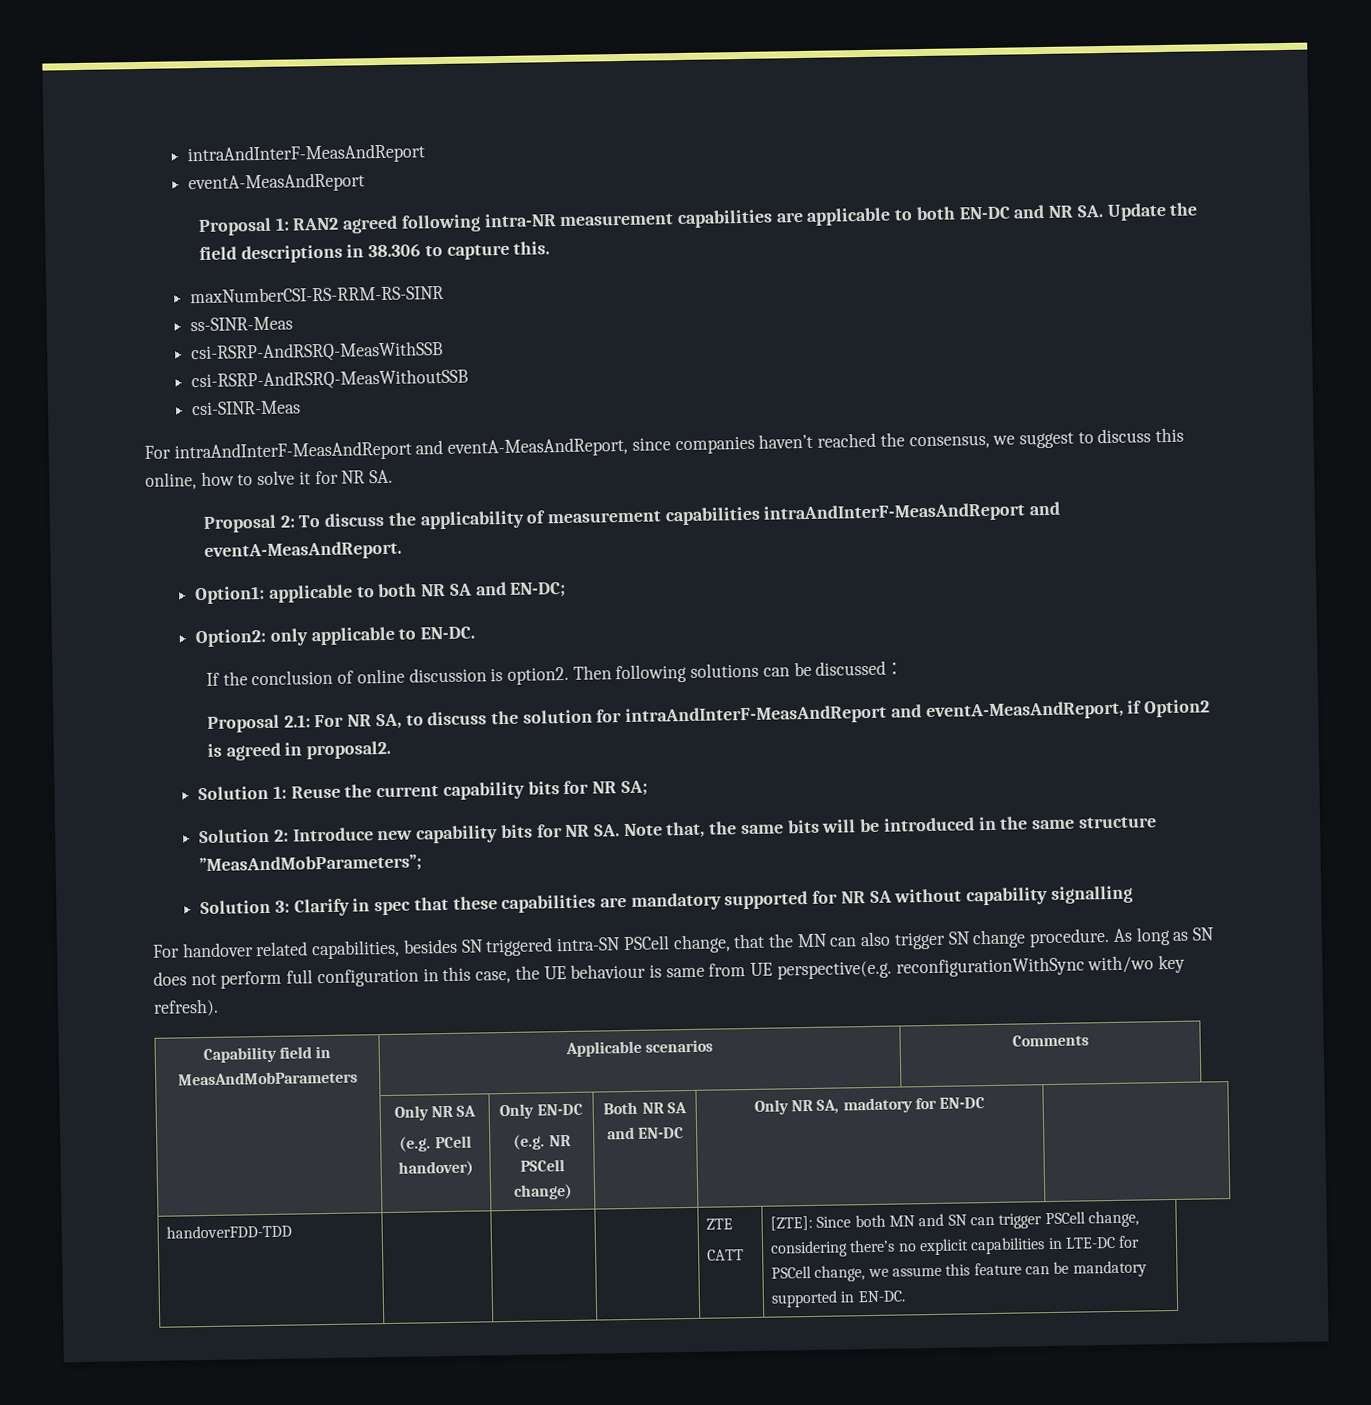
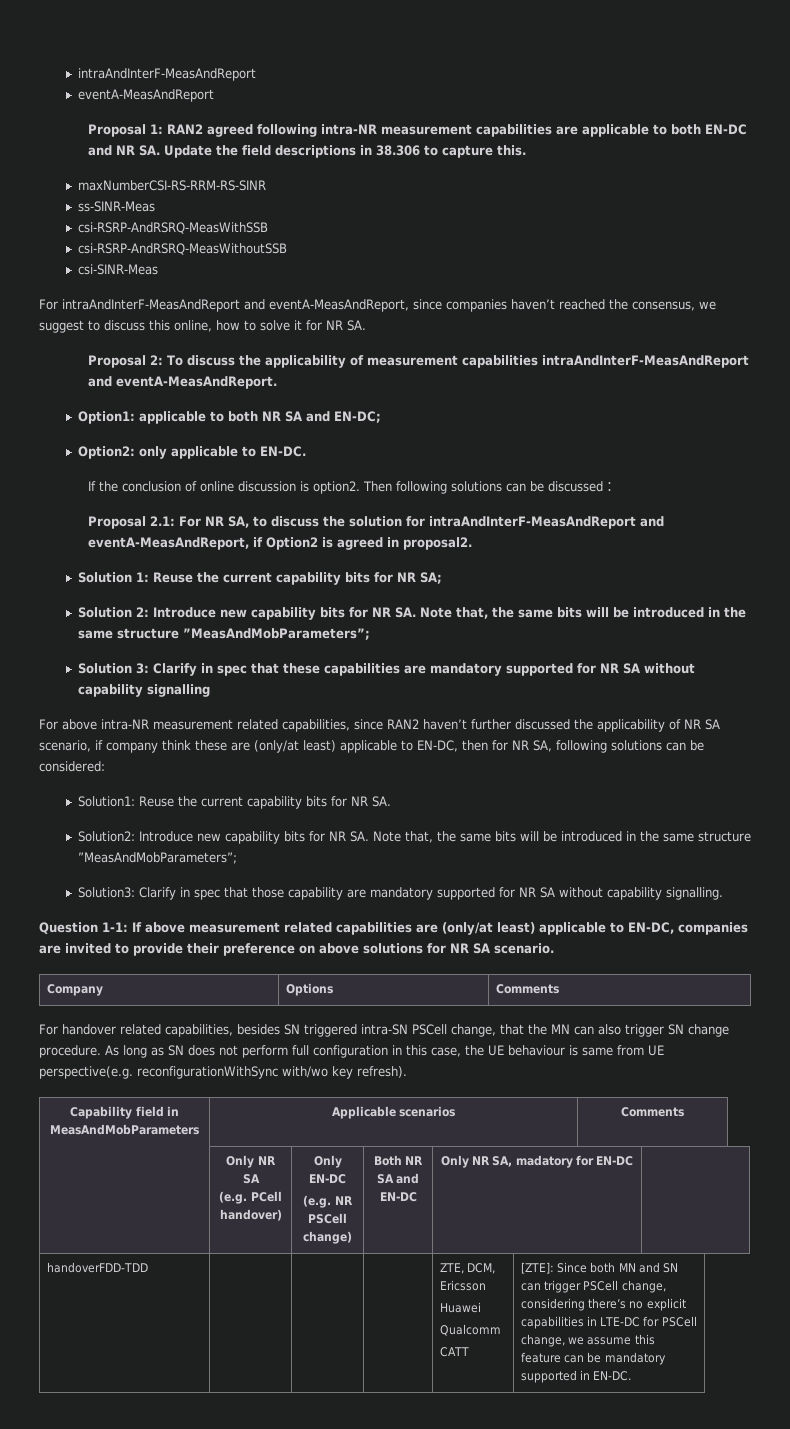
(1133, 894) none -> [39,719,720,732] [39,740,704,753] [39,761,105,772] [77,796,391,809] [77,831,751,844] [77,852,237,864] [77,887,723,900] [39,922,748,935] [39,943,554,956] [47,984,104,996] [286,983,334,996] [496,984,560,994] // For above intra-NR measurement related capabilities, since RAN2 haven’t further discussed the applicability of NR SA scenario, if company think these are (only/at least) applicable to EN-DC, then for NR SA, following solutions can be considered: // Solution1: Reuse the current capability bits for NR SA. // Solution2: Introduce new capability bits for NR SA. Note that, the same bits will be introduced in the same structure ”MeasAndMobParameters”; // Solution3: Clarify in spec that those capability are mandatory supported for NR SA without capability signalling. // Question 1-1: If above measurement related capabilities are (only/at least) applicable to EN-DC, companies are invited to provide their preference on above solutions for NR SA scenario. // Company | Options | Comments
[705,1218,733,1230] ZTE -> [440,1263,496,1274] [440,1280,487,1291] [440,1302,482,1313] [440,1324,502,1336] ZTE, DCM, Ericsson // Huawei // Qualcomm

